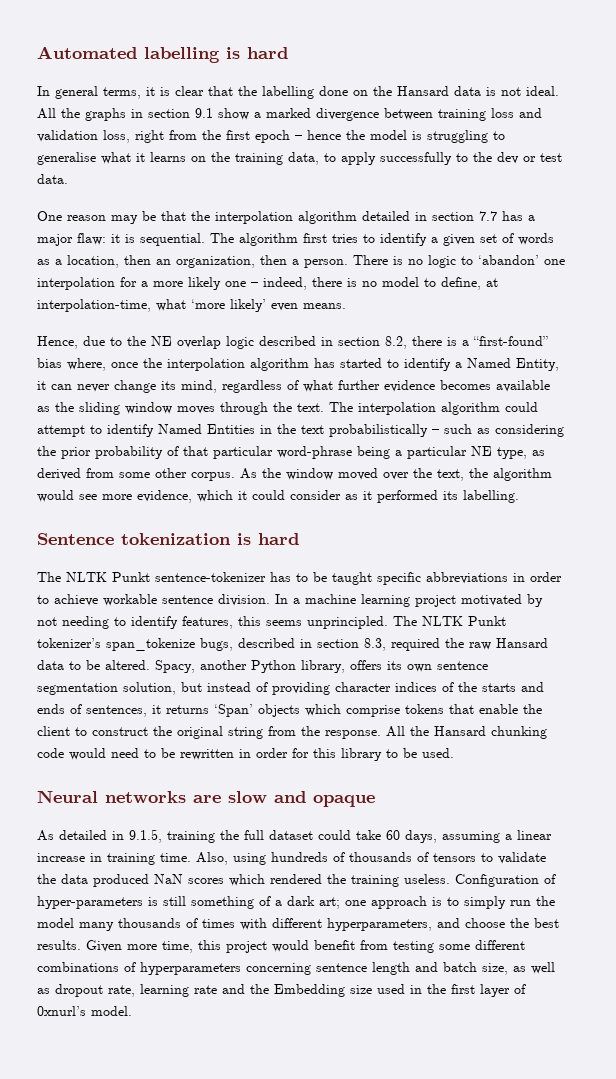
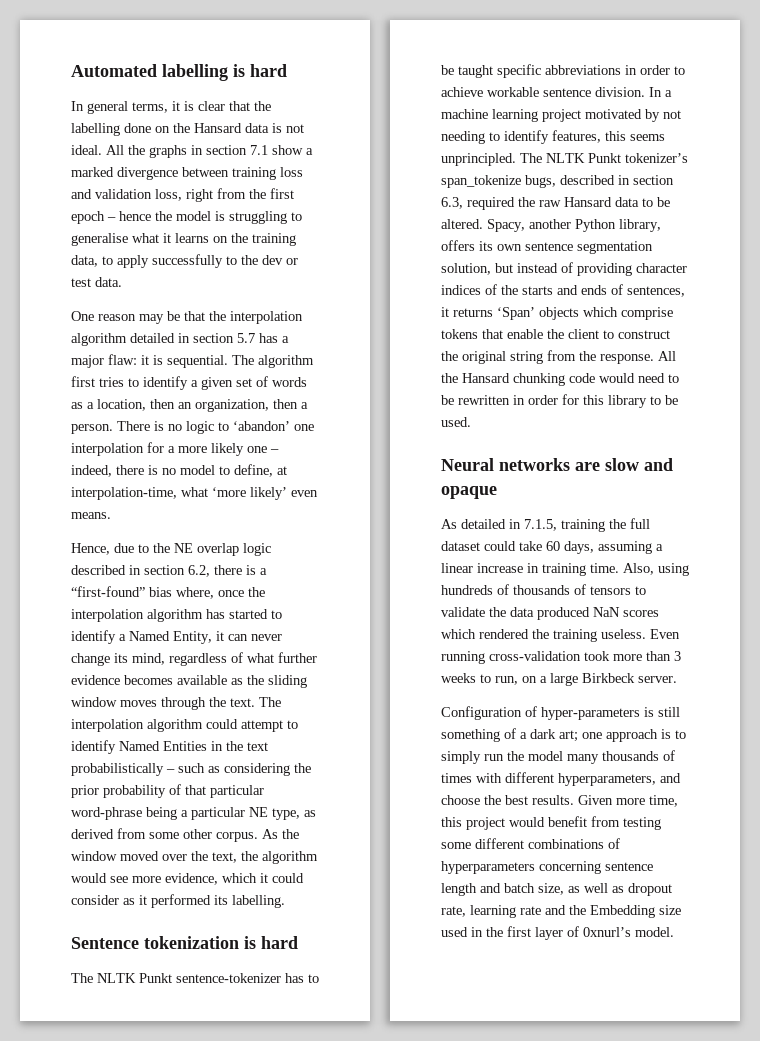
[195,108,213,118] 9.1 -> [250,145,268,155] 7.1
[479,211,497,221] 7.7 -> [237,333,255,343] 5.7
[385,336,407,349] 8.2, -> [188,565,210,577] 6.2,
[364,638,386,651] 8.3, -> [441,197,463,209] 6.3,
[129,829,162,843] 9.1.5, -> [524,519,557,531] 7.1.5,
(450, 879) none -> [650,629,680,639] [441,651,681,664] [441,673,677,686] Even running cross-validation took more than 3 weeks to run, on a large Birkbeck server. //

